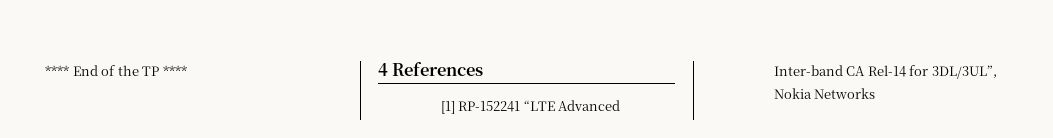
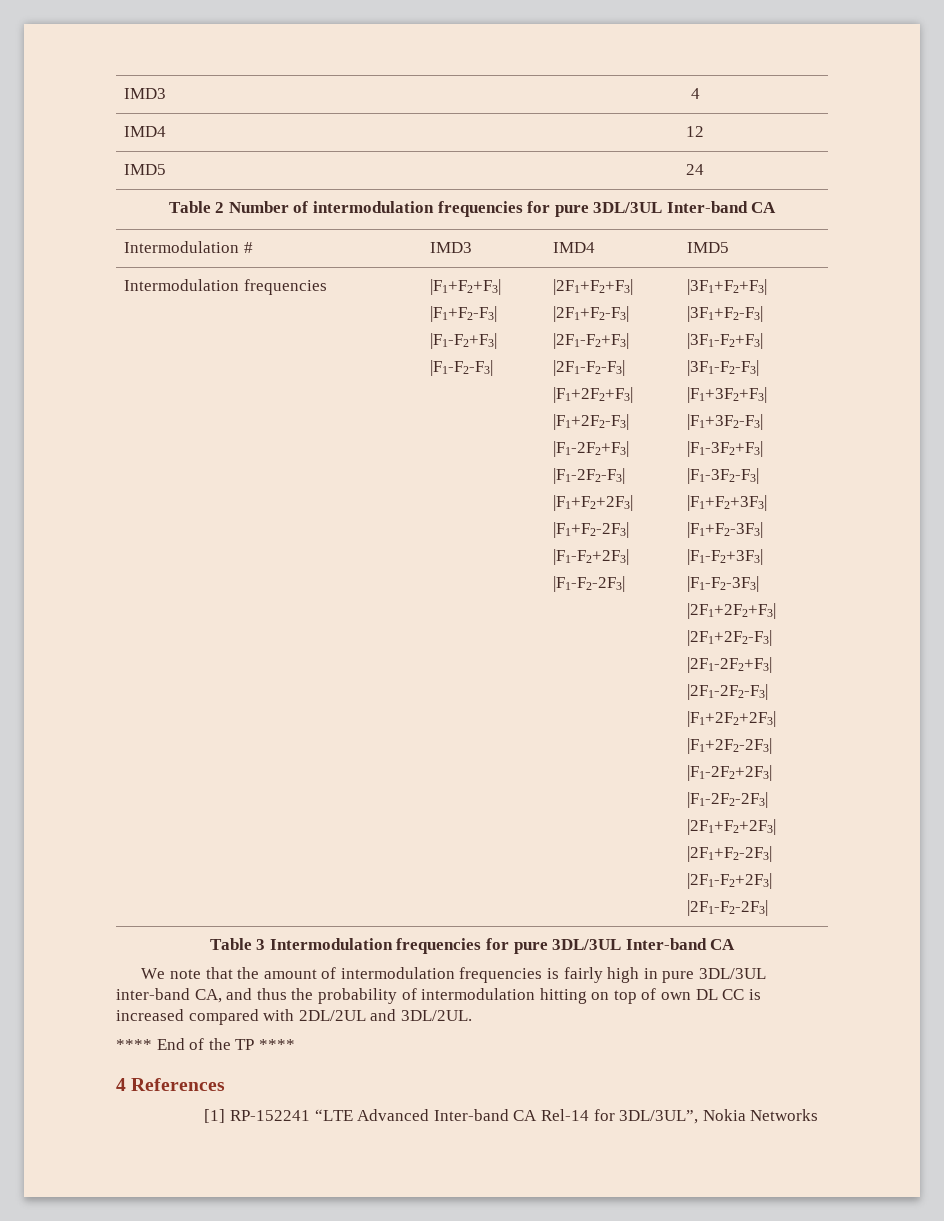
(45, 70) none -> [124,88,167,99] [690,88,700,99] [124,126,167,137] [686,126,704,137] [124,164,167,175] [686,164,704,175] [168,201,777,217] [124,241,253,253] [430,242,473,253] [553,242,596,253] [687,242,730,253] [124,279,327,295] [430,279,502,295] [430,306,498,322] [430,333,498,349] [430,360,494,376] [553,279,634,295] [553,306,630,322] [553,333,630,349] [553,360,626,376] [553,387,634,403] [553,414,630,430] [553,441,630,457] [553,468,626,484] [553,495,634,511] [553,522,630,538] [553,549,630,565] [553,576,626,592] [687,279,768,295] [687,306,764,322] [687,333,764,349] [687,360,760,376] [687,387,768,403] [687,414,764,430] [687,441,764,457] [687,468,760,484] [687,495,768,511] [687,522,764,538] [687,549,764,565] [687,576,760,592] [687,603,777,619] [687,630,773,646] [687,657,773,673] [687,684,769,700] [687,711,777,727] [687,738,773,754] [687,765,773,781] [687,792,769,808] [687,819,777,835] [687,846,773,862] [687,873,773,889] [687,900,769,916] [209,938,736,954] [141,967,767,983] [116,988,761,1004] [116,1009,472,1025] IMD3 | 4 // IMD4 | 12 // IMD5 | 24 // Table 2 Number of intermodulation frequencies for pure 3DL/3UL Inter-band CA // Intermodulation # | IMD3 | IMD4 | IMD5 // Intermodulation frequencies | |F1+F2+F3| // |F1+F2-F3| // |F1-F2+F3| // |F1-F2-F3| | |2F1+F2+F3| // |2F1+F2-F3| // |2F1-F2+F3| // |2F1-F2-F3| // |F1+2F2+F3| // |F1+2F2-F3| // |F1-2F2+F3| // |F1-2F2-F3| // |F1+F2+2F3| // |F1+F2-2F3| // |F1-F2+2F3| // |F1-F2-2F3| | |3F1+F2+F3| // |3F1+F2-F3| // |3F1-F2+F3| // |3F1-F2-F3| // |F1+3F2+F3| // |F1+3F2-F3| // |F1-3F2+F3| // |F1-3F2-F3| // |F1+F2+3F3| // |F1+F2-3F3| // |F1-F2+3F3| // |F1-F2-3F3| // |2F1+2F2+F3| // |2F1+2F2-F3| // |2F1-2F2+F3| // |2F1-2F2-F3| // |F1+2F2+2F3| // |F1+2F2-2F3| // |F1-2F2+2F3| // |F1-2F2-2F3| // |2F1+F2+2F3| // |2F1+F2-2F3| // |2F1-F2+2F3| // |2F1-F2-2F3| // Table 3 Intermodulation frequencies for pure 3DL/3UL Inter-band CA // We note that the amount of intermodulation frequencies is fairly high in pure 3DL/3UL inter-band CA, and thus the probability of intermodulation hitting on top of own DL CC is increased compared with 2DL/2UL and 3DL/2UL. //

